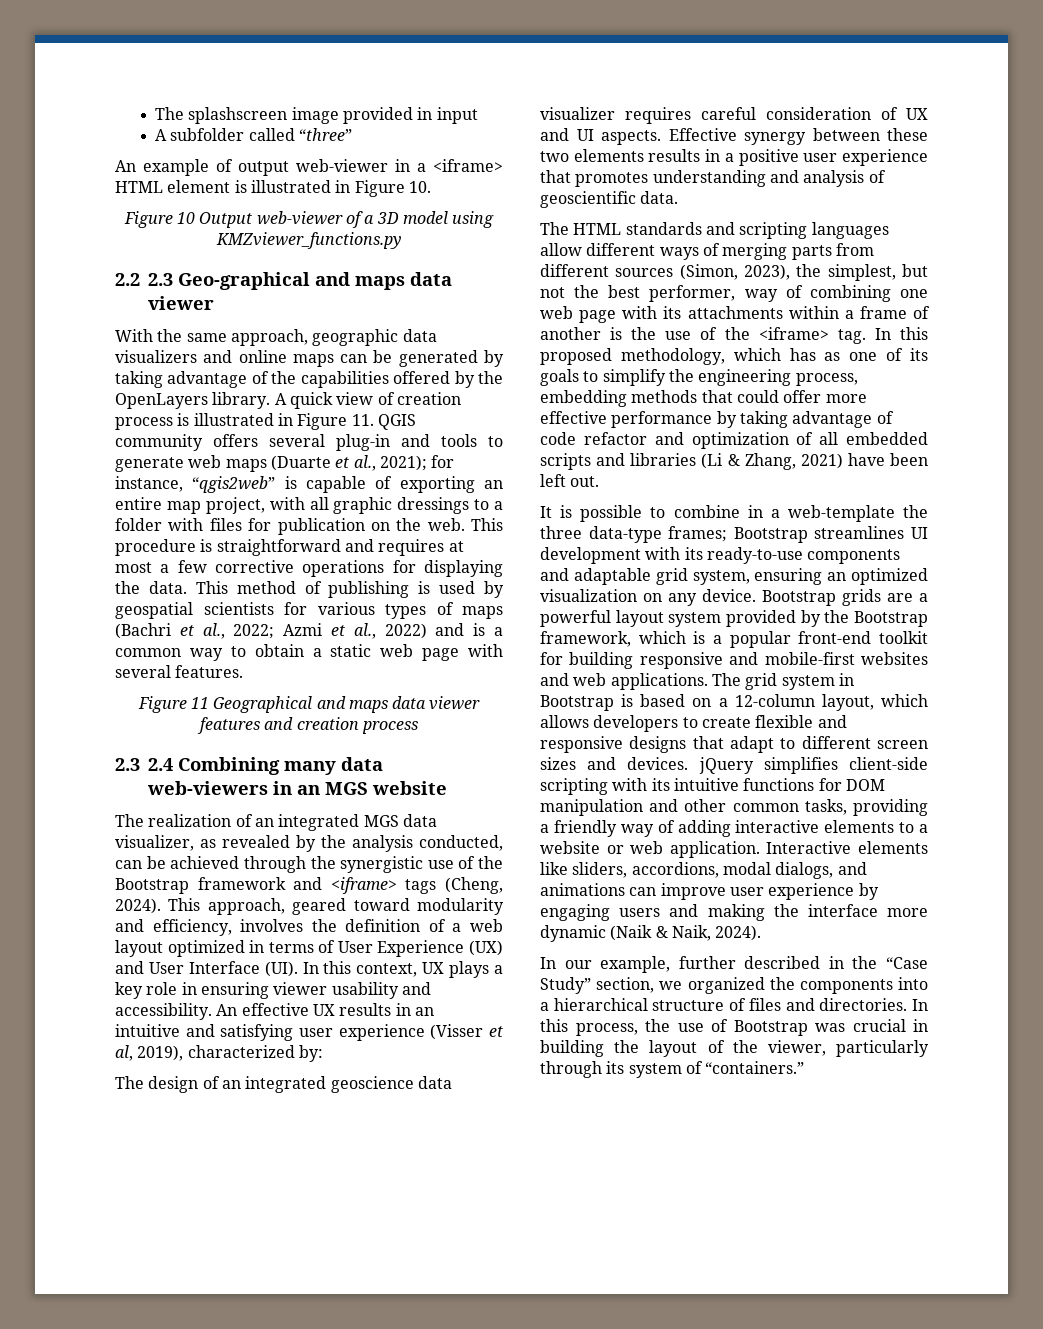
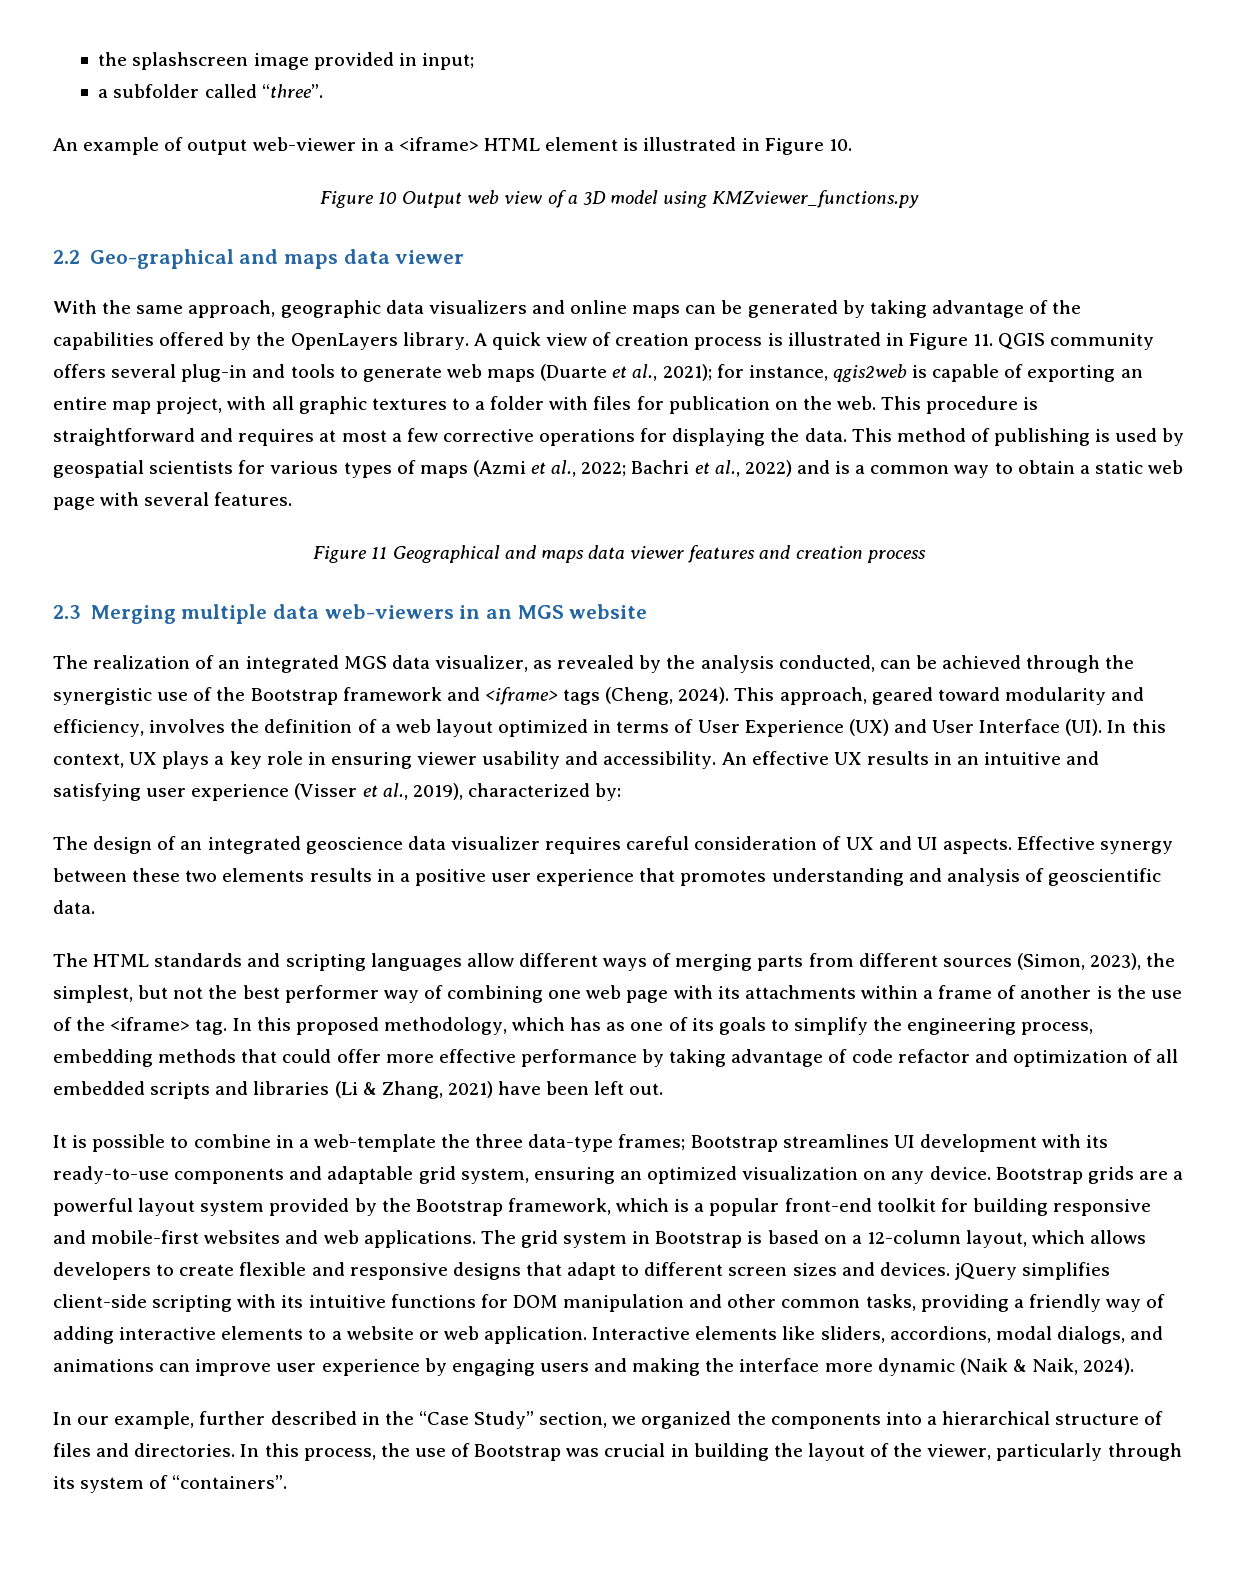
[155,107,185,120] The -> [98,52,128,66] the
[436,107,478,124] [155,129,168,141] input // A -> [421,53,474,70] [98,89,109,98] input; // a
[299,128,353,141] “three” -> [261,84,323,98] “three”.
[256,211,343,225] web-viewer -> [467,190,543,204] web view
[148,273,173,286] 2.3 -> (80, 257) none
[192,476,276,493] “qgis2web” -> [832,364,907,382] qgis2web
[397,497,470,514] dressings -> [371,398,447,410] textures
[115,623,171,639] (Bachri -> [472,460,526,477] (Azmi
[283,623,323,636] Azmi -> [631,460,690,474] Bachri
[148,757,336,775] 2.4 Combining many -> [90,604,268,624] Merging multiple
[115,1045,133,1061] al, -> [382,783,408,800] al.,
[649,285,736,302] performer, -> [284,985,379,1003] performer
[705,1061,805,1074] “containers.” -> [172,1475,288,1489] “containers”.

